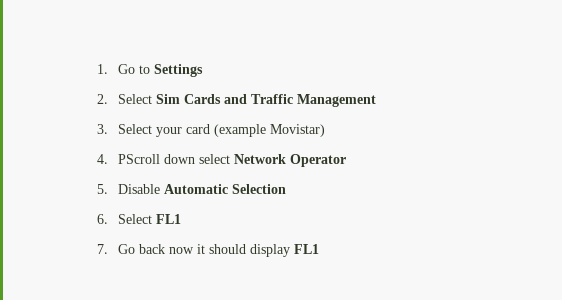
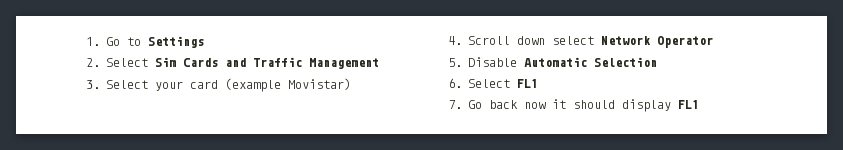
[117,154,160,164] PScroll -> [467,36,510,45] Scroll

